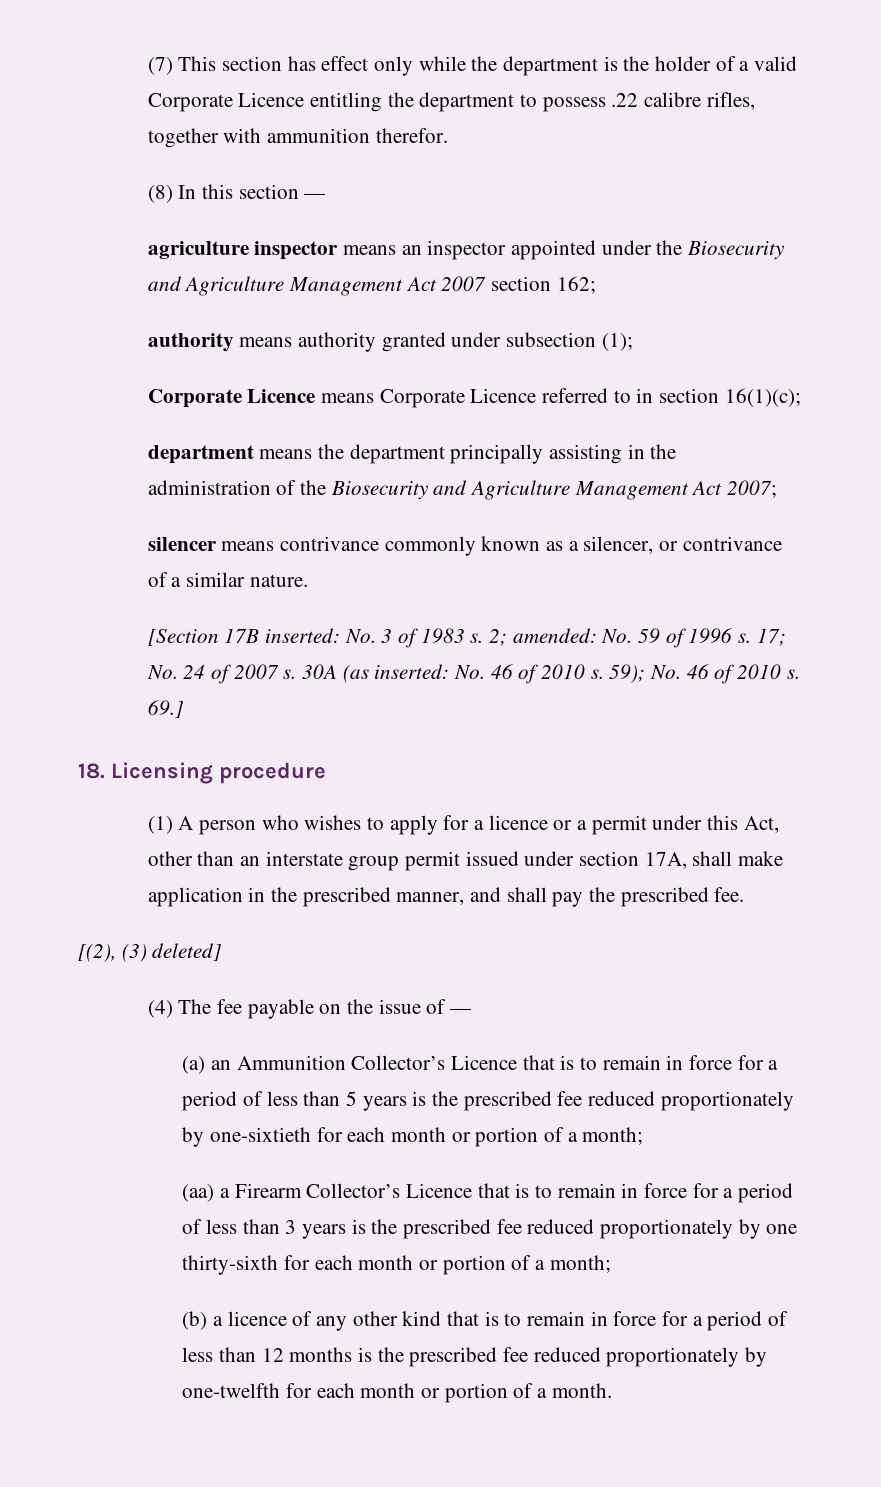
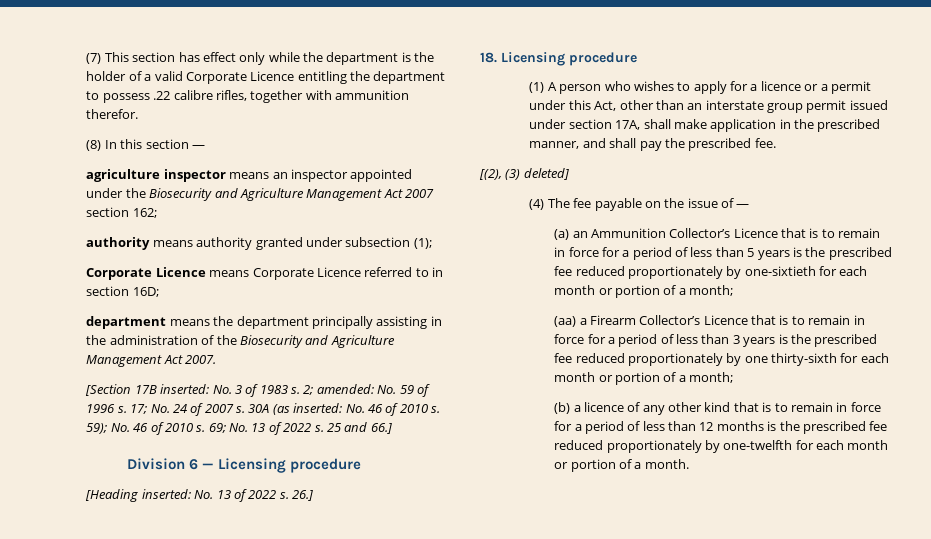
[724,388,801,407] 16(1)(c); -> [132,287,159,297] 16D;
[726,480,777,498] [147,536,782,556] [147,572,308,587] 2007; // silencer means contrivance commonly known as a silencer, or contrivance of a similar nature. -> [185,355,217,364] 2007.
[147,700,184,718] 69.] -> [208,422,392,435] [126,458,362,473] [85,489,314,502] 69; No. 13 of 2022 s. 25 and 66.] // Division 6 — Licensing procedure // [Heading inserted: No. 13 of 2022 s. 26.]

